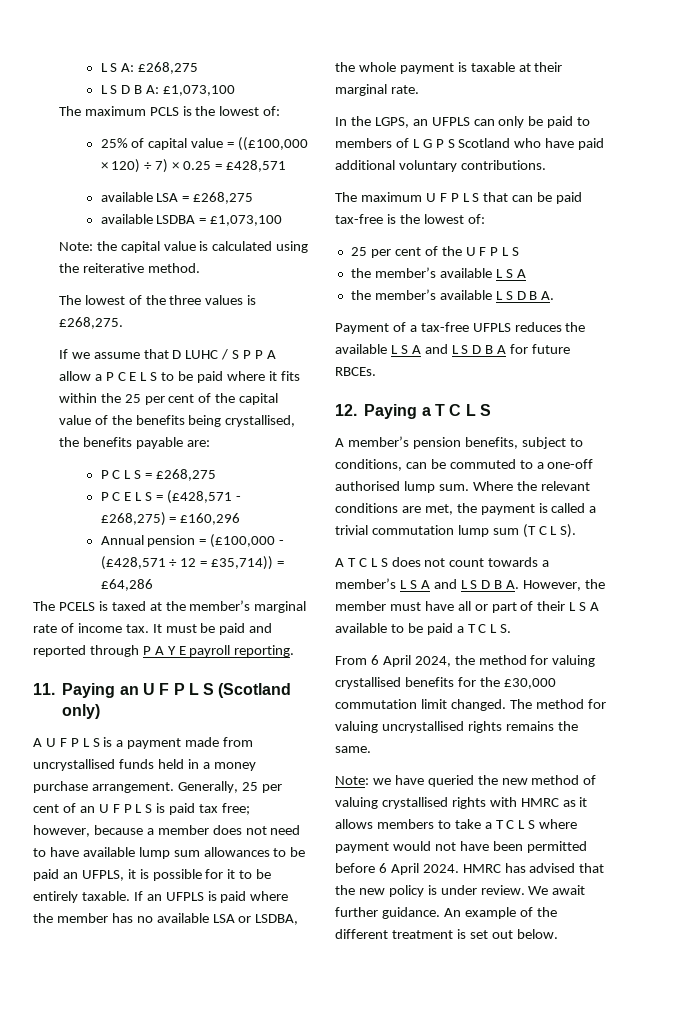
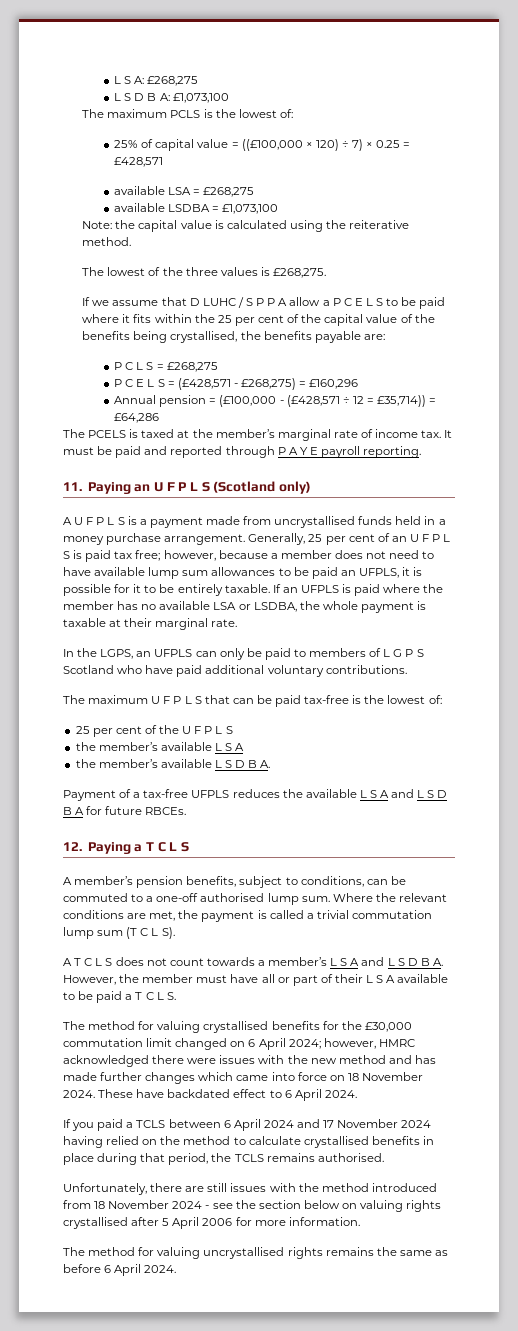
[335,655,475,667] From 6 April 2024, the -> [63,1021,85,1030] The
[450,699,506,711] changed. -> [175,1038,415,1050] [63,1055,436,1067] [63,1072,423,1084] [63,1089,357,1101] [63,1119,432,1131] [63,1136,434,1148] [63,1153,384,1165] [63,1183,437,1195] [63,1200,442,1212] [63,1217,360,1229] changed on 6 April 2024; however, HMRC acknowledged there were issues with the new method and has made further changes which came into force on 18 November 2024. These have backdated effect to 6 April 2024. // If you paid a TCLS between 6 April 2024 and 17 November 2024 having relied on the method to calculate crystallised benefits in place during that period, the TCLS remains authorised. // Unfortunately, there are still issues with the method introduced from 18 November 2024 - see the section below on valuing rights crystallised after 5 April 2006 for more information. //
[335,746,371,753] [335,775,597,787] [335,797,588,809] [335,819,578,829] [335,841,587,853] [335,863,605,875] [335,885,586,897] [335,907,557,919] [335,929,558,939] same. // Note: we have queried the new method of valuing crystallised rights with HMRC as it allows members to take a T C L S where payment would not have been permitted before 6 April 2024. HMRC has advised that the new policy is under review. We await further guidance. An example of the different treatment is set out below. -> [399,1250,448,1256] [63,1264,177,1276] same as before 6 April 2024.

